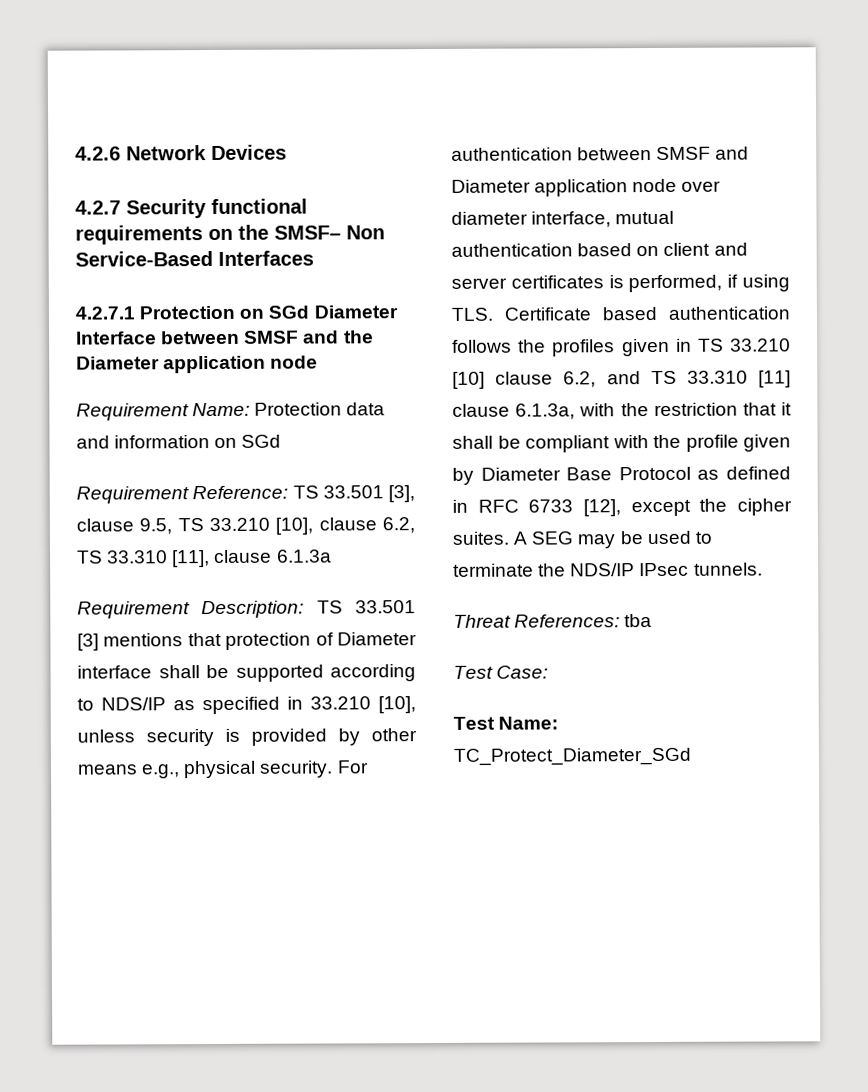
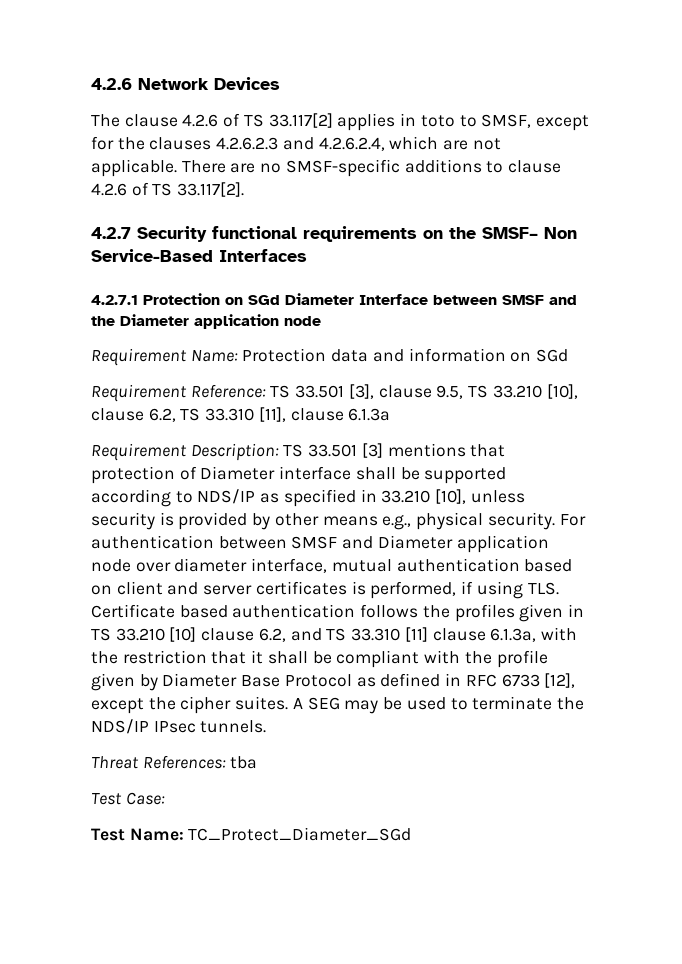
(287, 152) none -> [91,113,589,131] [91,136,501,151] [91,159,562,177] [91,182,245,197] // The clause 4.2.6 of TS 33.117[2] applies in toto to SMSF, except for the clauses 4.2.6.2.3 and 4.2.6.2.4, which are not applicable. There are no SMSF-specific additions to clause 4.2.6 of TS 33.117[2].

